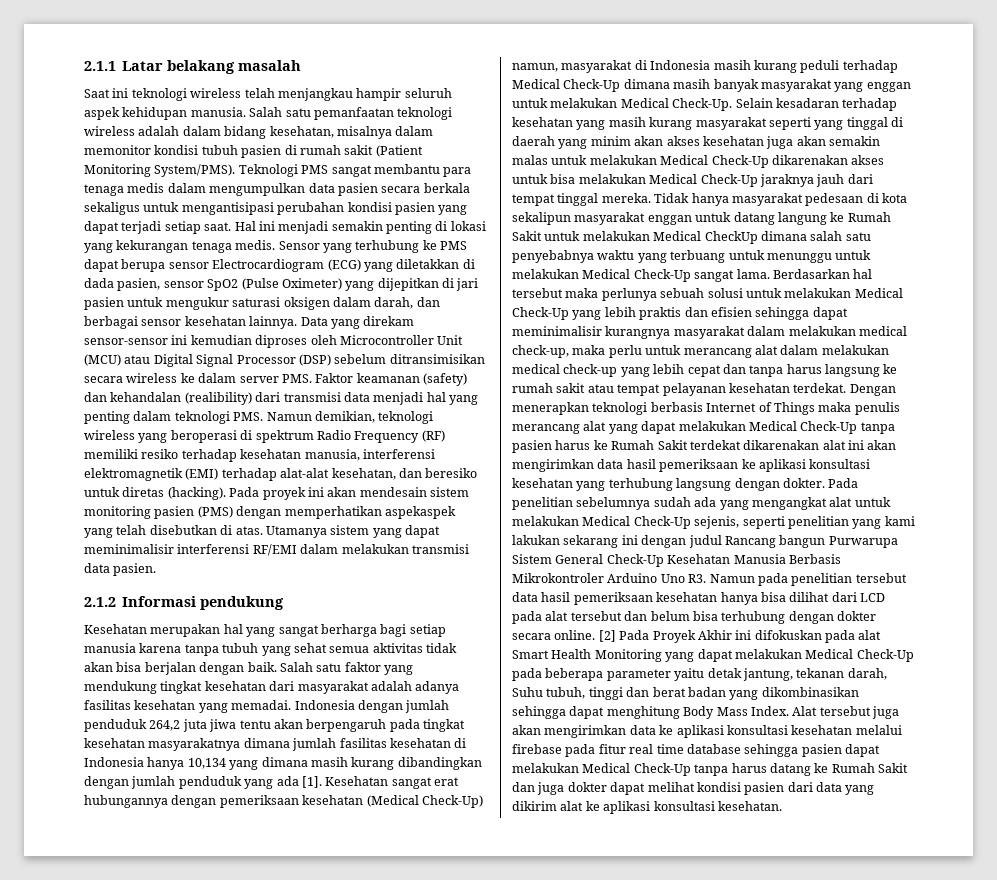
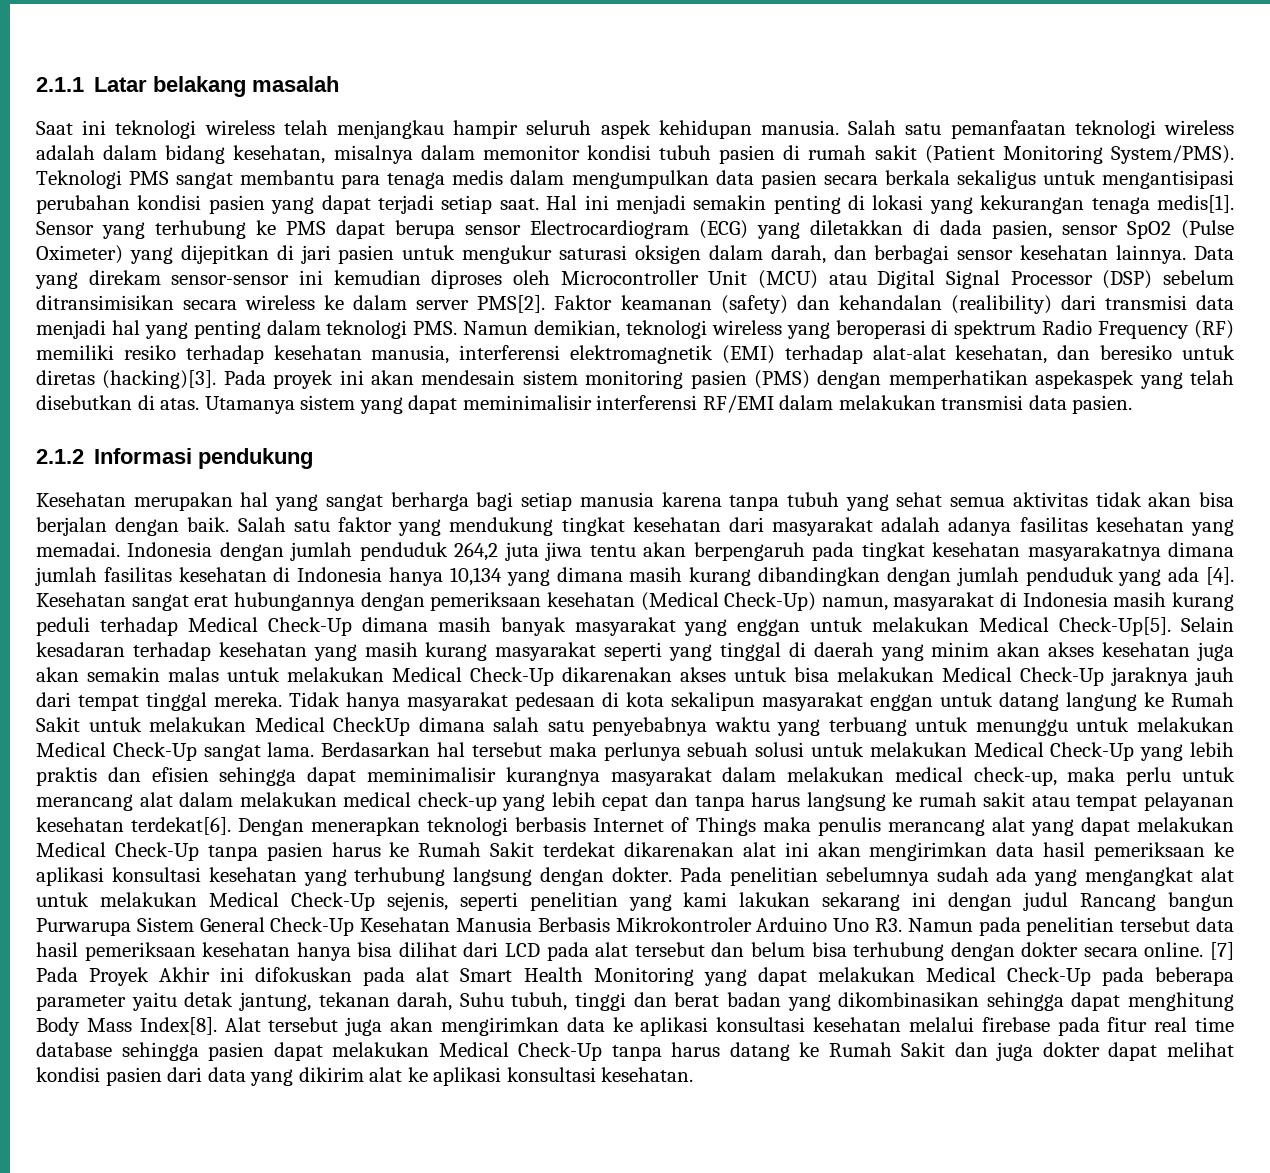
[235,240,276,250] medis. -> [1157,195,1235,213] medis[1].
[281,374,312,383] PMS. -> [477,295,546,313] PMS[2].
[167,487,226,500] (hacking). -> [102,370,217,389] (hacking)[3].
[301,776,322,788] [1]. -> [1206,567,1235,585] [4].
[672,98,733,111] Check-Up. -> [1059,617,1172,636] Check-Up[5].
[793,383,847,393] terdekat. -> [131,817,232,835] terdekat[6].
[598,630,616,642] [2] -> [1209,942,1234,960] [7]
[750,706,789,716] Index. -> [139,1017,217,1035] Index[8].

